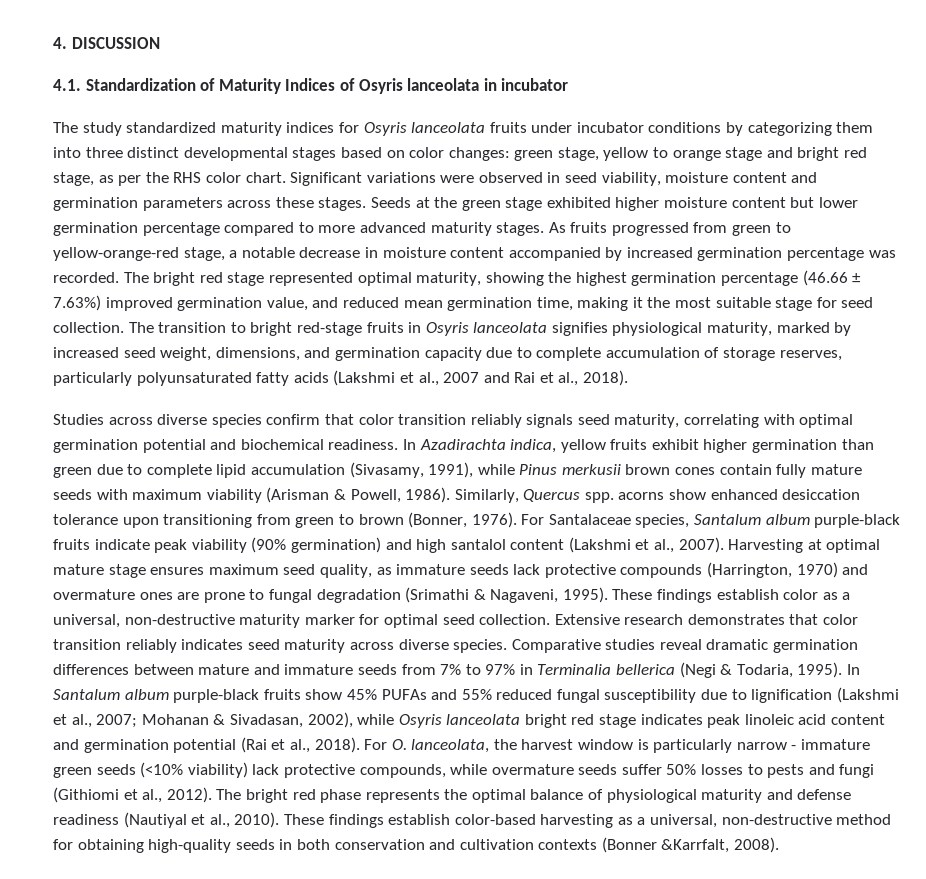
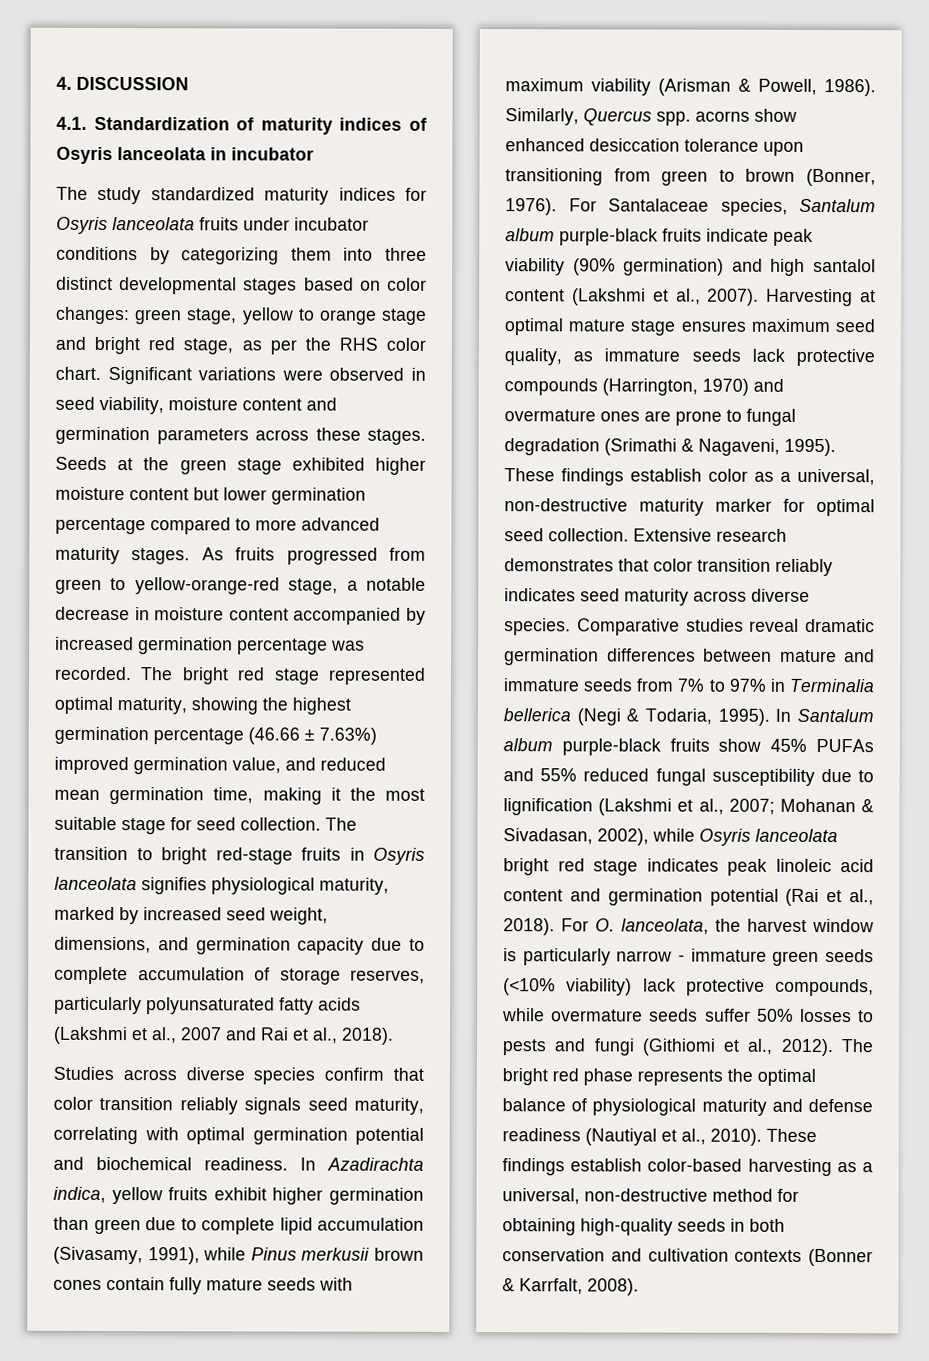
[218,78,336,94] Maturity Indices -> [260,117,403,135] maturity indices
[661,839,730,853] &Karrfalt, -> [502,1278,583,1295] & Karrfalt,

